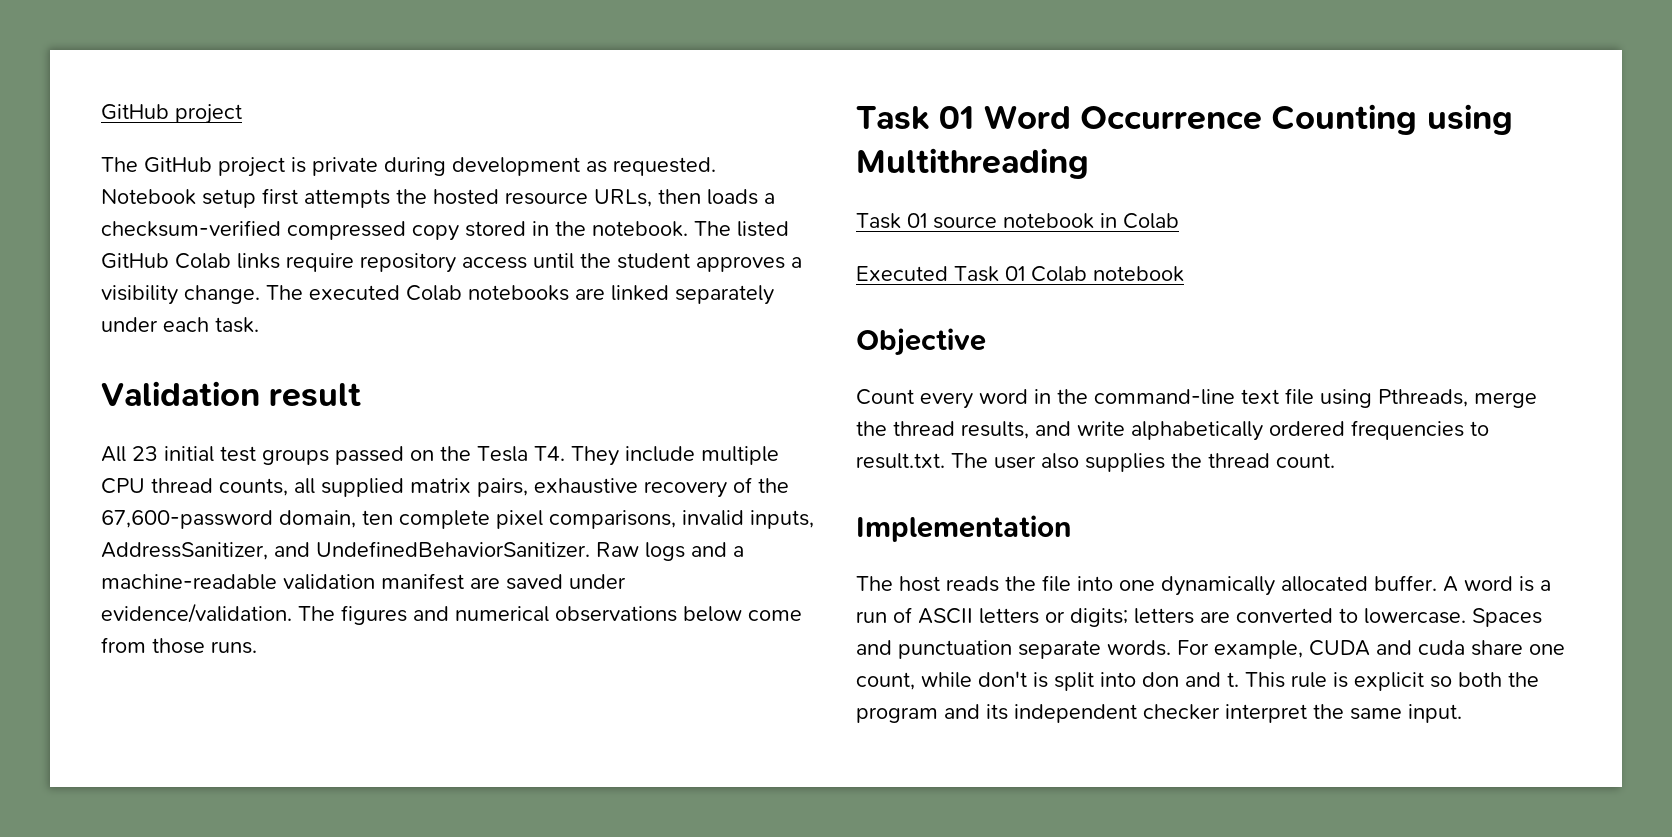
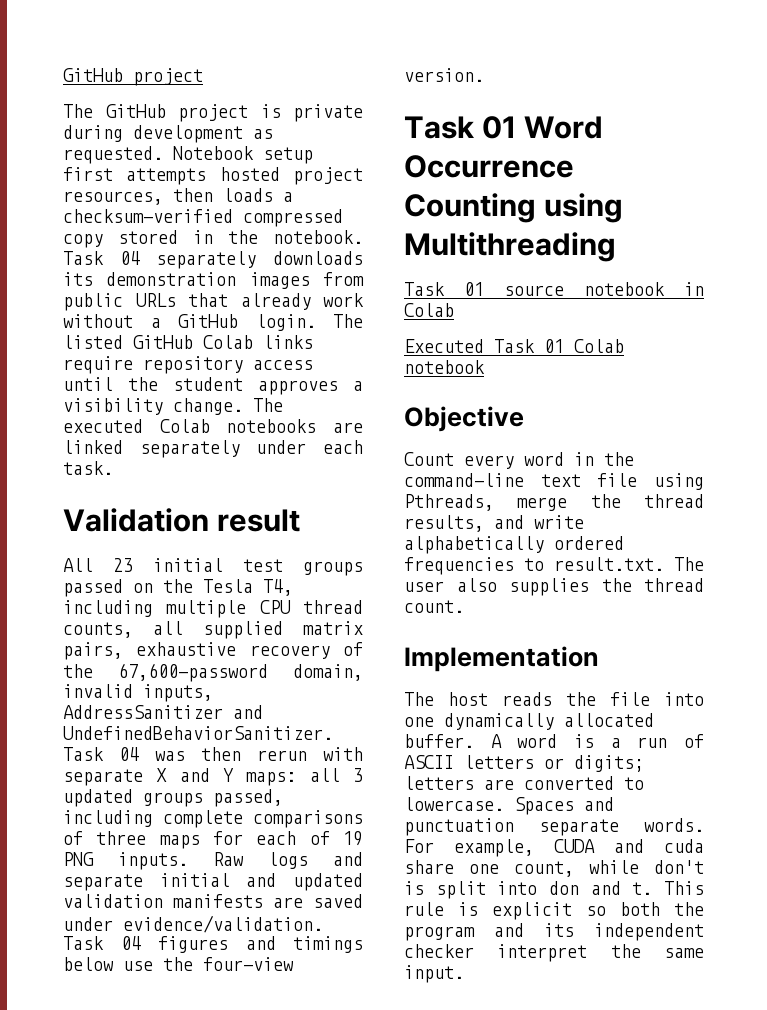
[396,189,652,207] the hosted resource URLs, -> [219,167,363,185] [63,191,163,205] hosted project resources,
(688, 229) none -> [63,251,363,269] [63,272,364,289] [63,293,364,311] [63,314,316,331] Task 04 separately downloads its demonstration images from public URLs that already work without a GitHub login.
[534,446,695,466] T4. They include -> [263,579,293,596] [63,600,153,617] T4, including
[362,510,676,529] ten complete pixel comparisons, -> (363, 672) none
[101,542,268,560] AddressSanitizer, -> [63,705,223,719] AddressSanitizer
[596,542,744,561] [101,573,626,590] [101,603,802,625] [101,637,257,654] Raw logs and a machine-readable validation manifest are saved under evidence/validation. The figures and numerical observations below come from those runs. -> [63,747,363,761] [63,768,363,786] [63,789,283,807] [63,810,363,828] [63,831,364,849] [63,852,363,870] [63,873,363,891] [63,894,363,908] [63,915,323,933] [63,936,363,953] [63,957,294,971] [404,68,484,82] Task 04 was then rerun with separate X and Y maps: all 3 updated groups passed, including complete comparisons of three maps for each of 19 PNG inputs. Raw logs and separate initial and updated validation manifests are saved under evidence/validation. Task 04 figures and timings below use the four-view version.

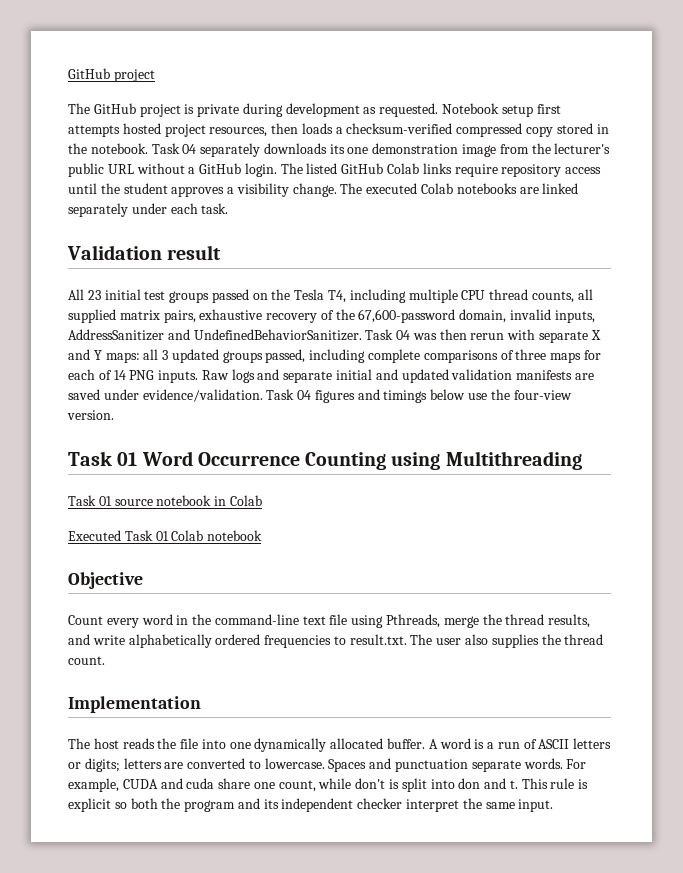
[106,272,364,289] [63,293,364,311] demonstration images from public URLs that already work -> [347,143,611,157] [68,163,134,177] one demonstration image from the lecturer's public URL
[343,831,364,846] 19 -> [113,370,126,380] 14

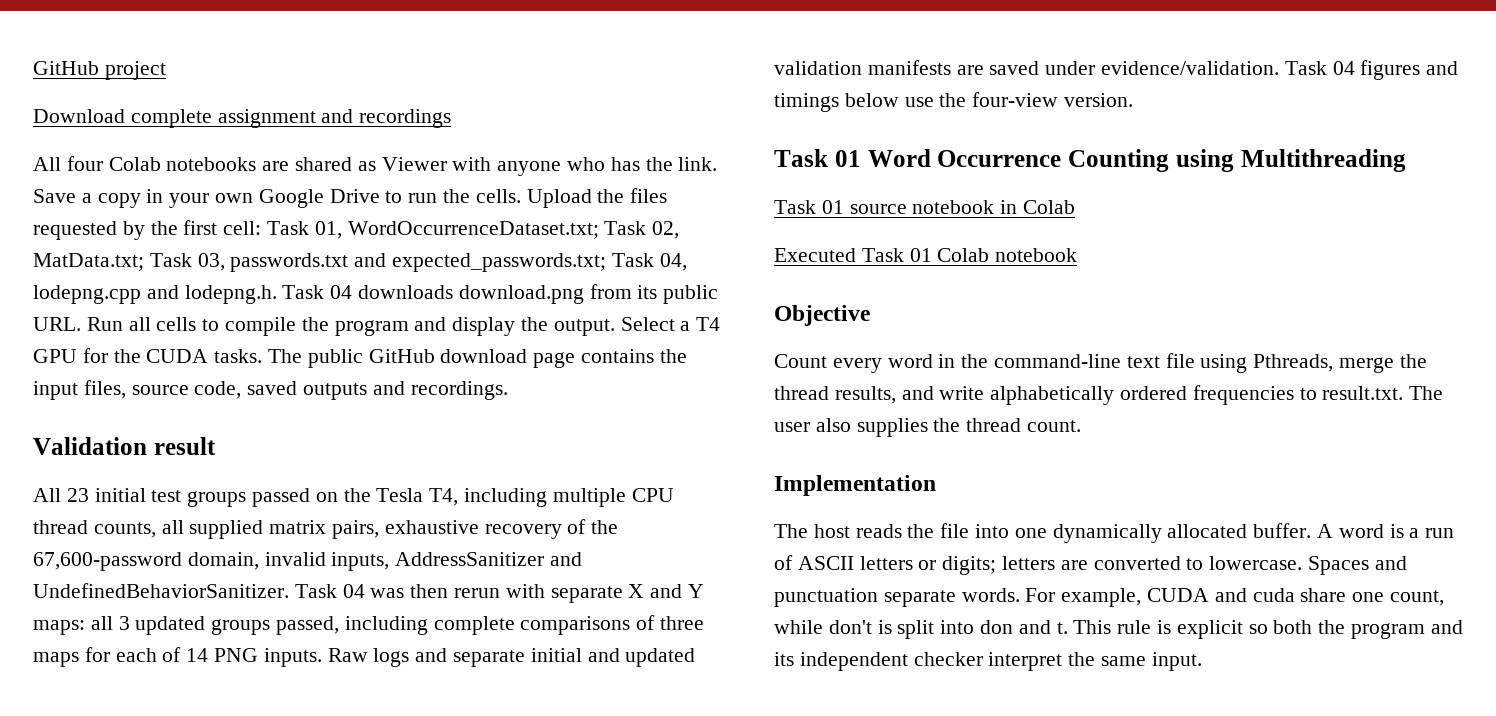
[68,103,561,117] [68,123,609,137] [68,143,611,157] [68,163,602,177] [68,183,579,197] [68,203,229,217] The GitHub project is private during development as requested. Notebook setup first attempts hosted project resources, then loads a checksum-verified compressed copy stored in the notebook. Task 04 separately downloads its one demonstration image from the lecturer's public URL without a GitHub login. The listed GitHub Colab links require repository access until the student approves a visibility change. The executed Colab notebooks are linked separately under each task. -> [33,109,452,128] [33,156,718,176] [33,188,668,208] [33,220,680,240] [33,253,687,272] [33,284,719,304] [33,317,721,336] [33,348,687,368] [33,380,508,400] Download complete assignment and recordings // All four Colab notebooks are shared as Viewer with anyone who has the link. Save a copy in your own Google Drive to run the cells. Upload the files requested by the first cell: Task 01, WordOccurrenceDataset.txt; Task 02, MatData.txt; Task 03, passwords.txt and expected_passwords.txt; Task 04, lodepng.cpp and lodepng.h. Task 04 downloads download.png from its public URL. Run all cells to compile the program and display the output. Select a T4 GPU for the CUDA tasks. The public GitHub download page contains the input files, source code, saved outputs and recordings.

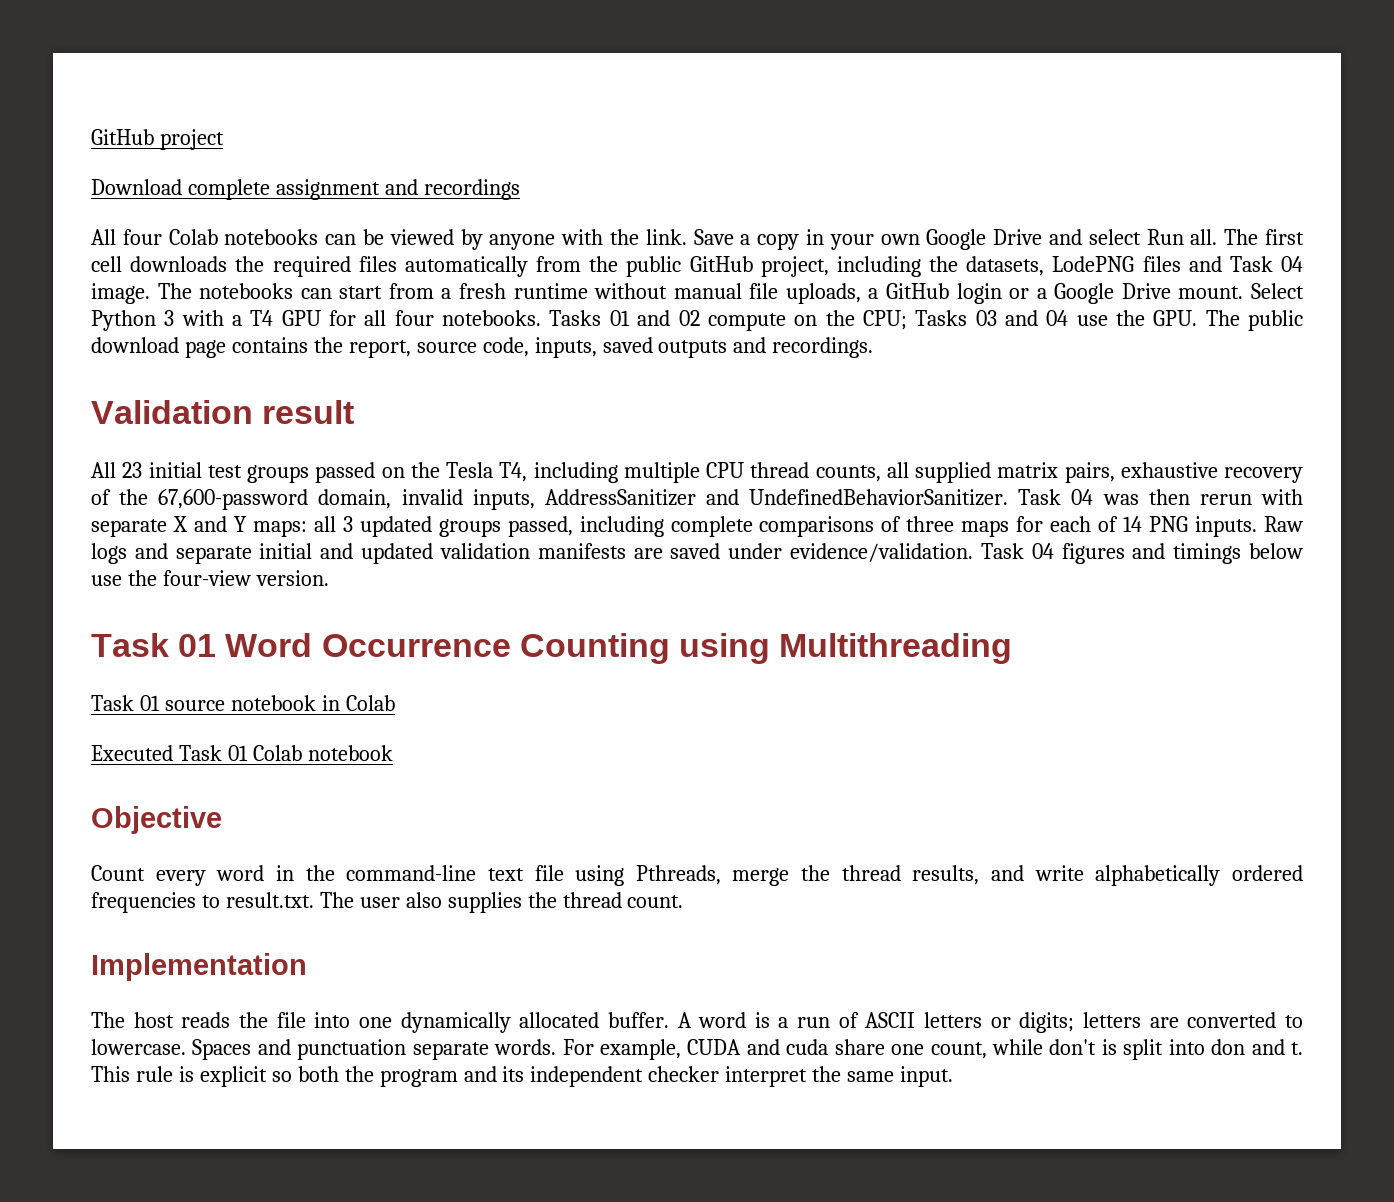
[262,157,640,176] are shared as Viewer with anyone who has -> [325,229,604,250] can be viewed by anyone with
[385,188,668,208] [33,220,680,240] [33,253,687,272] [33,284,719,304] [33,317,721,336] [33,348,263,363] to run the cells. Upload the files requested by the first cell: Task 01, WordOccurrenceDataset.txt; Task 02, MatData.txt; Task 03, passwords.txt and expected_passwords.txt; Task 04, lodepng.cpp and lodepng.h. Task 04 downloads download.png from its public URL. Run all cells to compile the program and display the output. Select a T4 GPU for the CUDA tasks. -> [1048,229,1304,245] [91,256,1303,277] [91,283,1304,304] [91,310,1198,331] and select Run all. The first cell downloads the required files automatically from the public GitHub project, including the datasets, LodePNG files and Task 04 image. The notebooks can start from a fresh runtime without manual file uploads, a GitHub login or a Google Drive mount. Select Python 3 with a T4 GPU for all four notebooks. Tasks 01 and 02 compute on the CPU; Tasks 03 and 04 use the GPU.
[368,349,435,363] GitHub -> (1303, 320) none
[33,380,126,400] input files, -> [348,340,411,358] report,
(242, 390) none -> [534,337,597,358] inputs,

